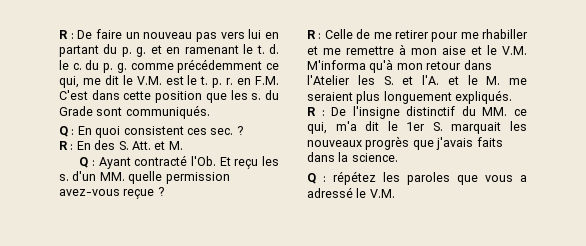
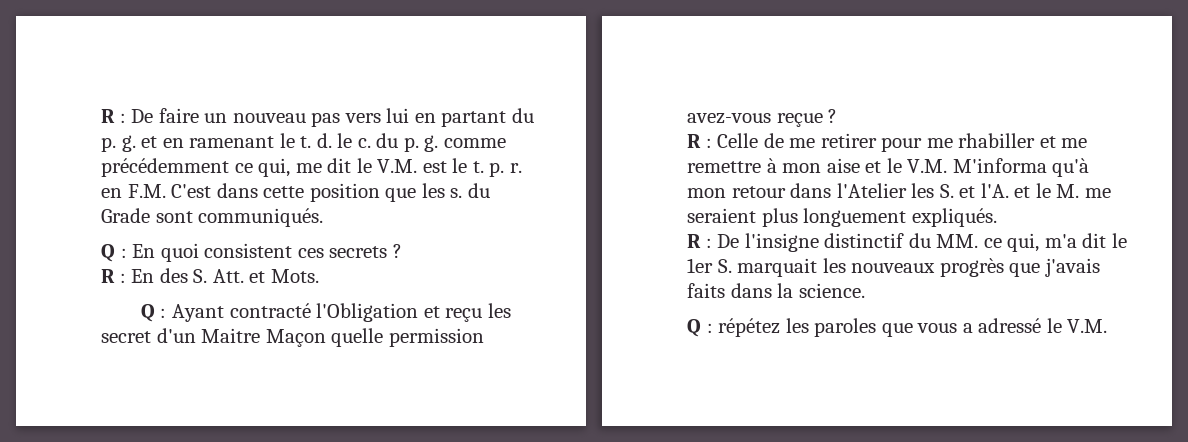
[210,128,234,135] sec. -> [329,246,388,258] secrets
[168,141,183,150] M. -> [270,269,319,283] Mots.
[191,156,279,169] [59,171,125,181] l'Ob. Et reçu les s. d'un MM. -> [316,303,511,322] [101,328,326,347] l'Obligation et reçu les secret d'un Maitre Maçon

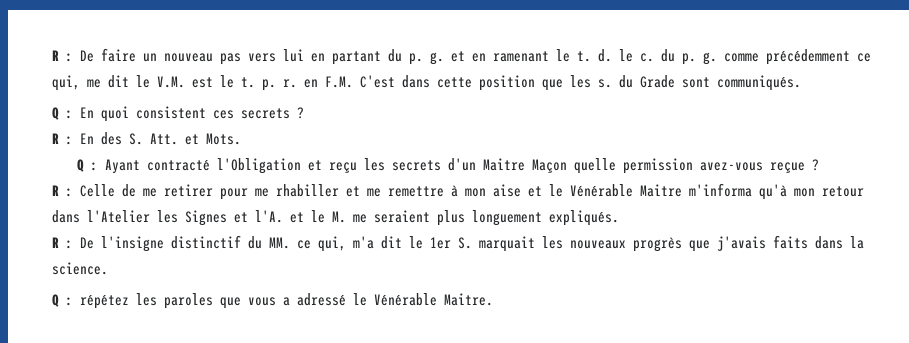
[101,331,151,343] secret -> [391,160,441,171] secrets
[907,158,1047,173] V.M. M'informa -> [570,183,752,197] Vénérable Maitre m'informa
[939,184,954,198] S. -> [185,210,227,226] Signes
[1067,319,1108,333] V.M. -> [374,293,493,306] Vénérable Maitre.

